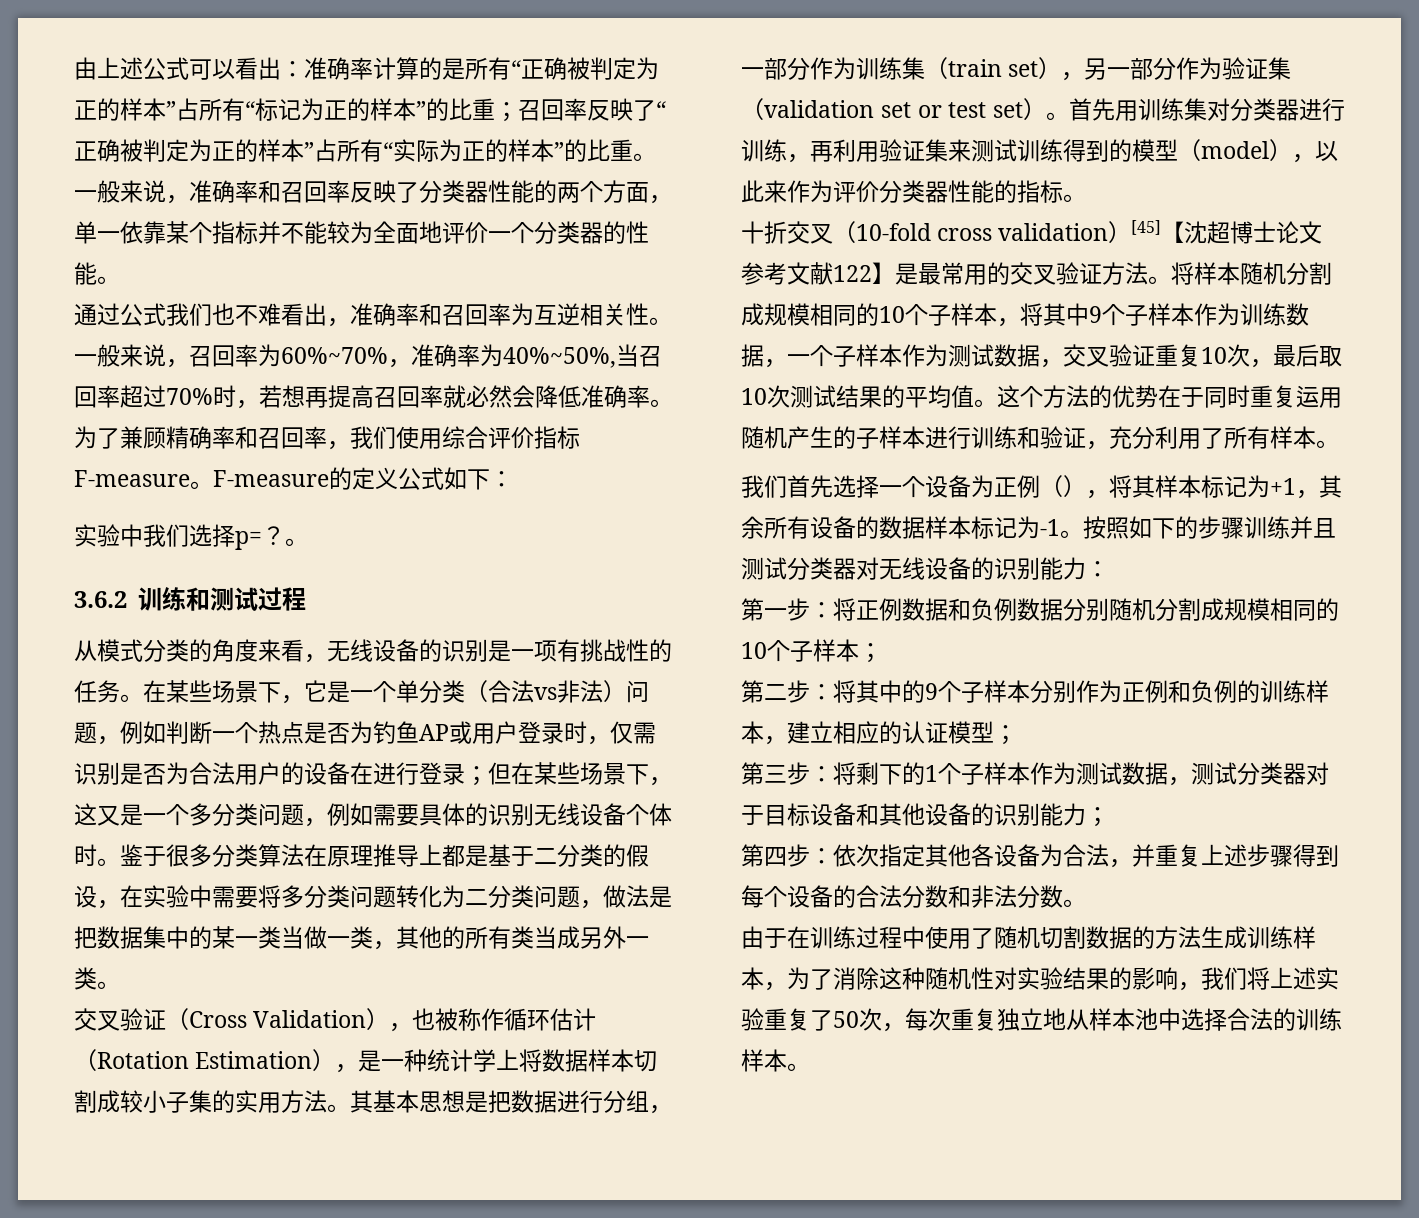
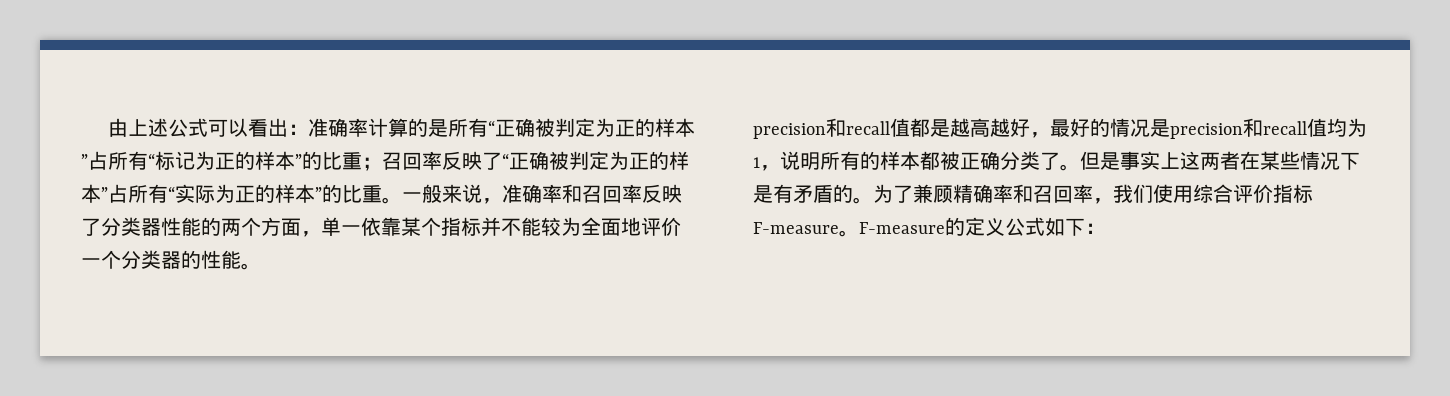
[74,303,672,327] [74,344,662,368] [74,385,650,409] 通过公式我们也不难看出，准确率和召回率为互逆相关性。一般来说，召回率为60%~70%，准确率为40%~50%,当召回率超过70%时，若想再提高召回率就必然会降低准确率 -> [753,118,1367,139] [753,151,1360,171] [753,184,853,203] precision和recall值都是越高越好，最好的情况是precision和recall值均为1，说明所有的样本都被正确分类了。但是事实上这两者在某些情况下是有矛盾的
[74,524,308,550] [74,587,307,611] [74,639,672,663] [74,680,649,704] [74,721,656,745] [74,762,672,786] [74,803,672,827] [74,844,649,867] [74,885,672,909] [74,926,649,950] [74,967,120,990] [74,1008,597,1032] [74,1049,658,1073] [74,1090,672,1114] [741,57,1292,81] [741,98,1345,121] [741,139,1338,163] [741,180,1086,203] [741,220,1323,244] [741,262,1332,285] [741,303,1309,327] [741,344,1342,368] [741,385,1342,408] [741,426,1339,450] [741,475,1342,499] [741,516,1336,539] [741,557,1109,580] [741,598,1339,621] [741,639,882,663] [741,680,1329,703] [741,721,1017,745] [741,762,1329,786] [741,803,1109,827] [741,844,1339,868] [741,885,1086,908] [741,926,1316,949] [741,967,1339,991] [741,1008,1342,1032] [741,1049,810,1072] // 实验中我们选择p=？。 // 3.6.2训练和测试过程 // 从模式分类的角度来看，无线设备的识别是一项有挑战性的任务。在某些场景下，它是一个单分类（合法vs非法）问题，例如判断一个热点是否为钓鱼AP或用户登录时，仅需识别是否为合法用户的设备在进行登录；但在某些场景下，这又是一个多分类问题，例如需要具体的识别无线设备个体时。鉴于很多分类算法在原理推导上都是基于二分类的假设，在实验中需要将多分类问题转化为二分类问题，做法是把数据集中的某一类当做一类，其他的所有类当成另外一类。 // 交叉验证（Cross Validation），也被称作循环估计（Rotation Estimation），是一种统计学上将数据样本切割成较小子集的实用方法。其基本思想是把数据进行分组，一部分作为训练集（train set），另一部分作为验证集（validation set or test set）。首先用训练集对分类器进行训练，再利用验证集来测试训练得到的模型（model），以此来作为评价分类器性能的指标。 // 十折交叉（10-fold cross validation）[45]【沈超博士论文参考文献122】是最常用的交叉验证方法。将样本随机分割成规模相同的10个子样本，将其中9个子样本作为训练数据，一个子样本作为测试数据，交叉验证重复10次，最后取10次测试结果的平均值。这个方法的优势在于同时重复运用随机产生的子样本进行训练和验证，充分利用了所有样本。 // 我们首先选择一个设备为正例（），将其样本标记为+1，其余所有设备的数据样本标记为-1。按照如下的步骤训练并且测试分类器对无线设备的识别能力： // 第一步：将正例数据和负例数据分别随机分割成规模相同的10个子样本； // 第二步：将其中的9个子样本分别作为正例和负例的训练样本，建立相应的认证模型； // 第三步：将剩下的1个子样本作为测试数据，测试分类器对于目标设备和其他设备的识别能力； // 第四步：依次指定其他各设备为合法，并重复上述步骤得到每个设备的合法分数和非法分数。 // 由于在训练过程中使用了随机切割数据的方法生成训练样本，为了消除这种随机性对实验结果的影响，我们将上述实验重复了50次，每次重复独立地从样本池中选择合法的训练样本。 -> (1105, 228) none

